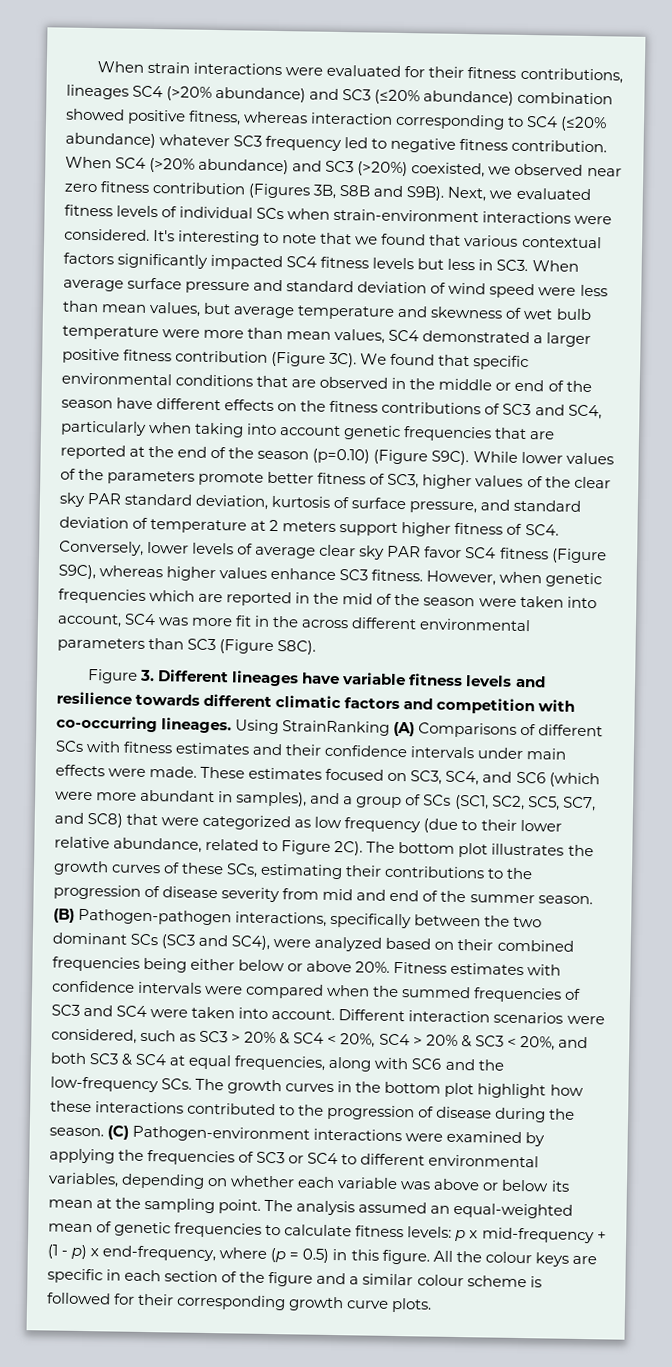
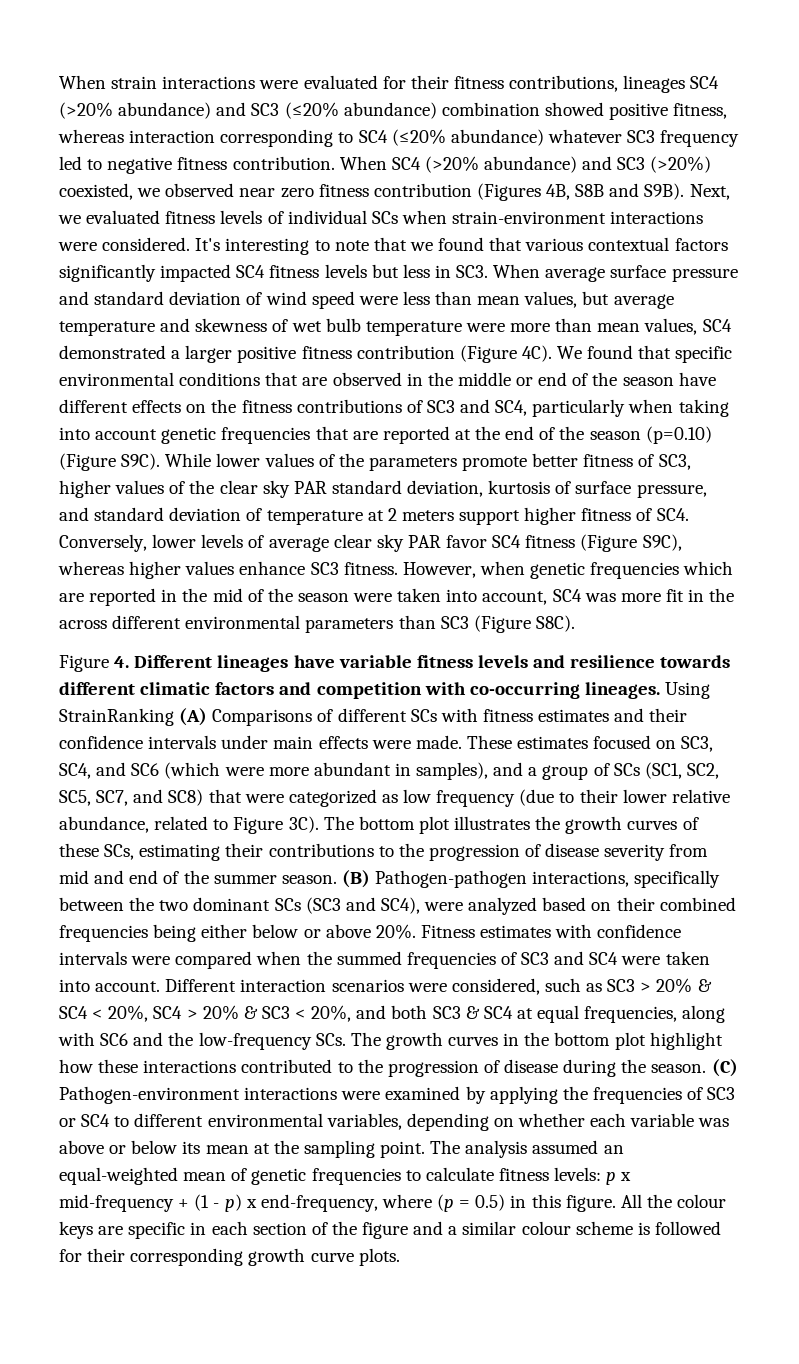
[313,184,338,199] 3B, -> [546,184,571,200] 4B,
[329,352,358,368] 3C). -> [521,345,552,362] 4C).
[140,669,156,682] 3. -> [114,656,130,668] 4.
[334,840,364,856] 2C). -> [288,816,319,833] 3C).

